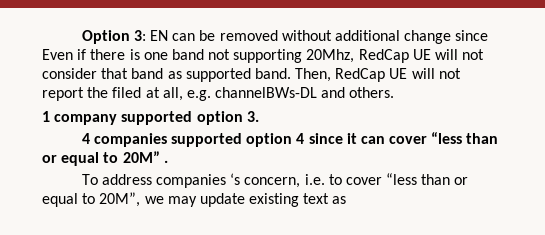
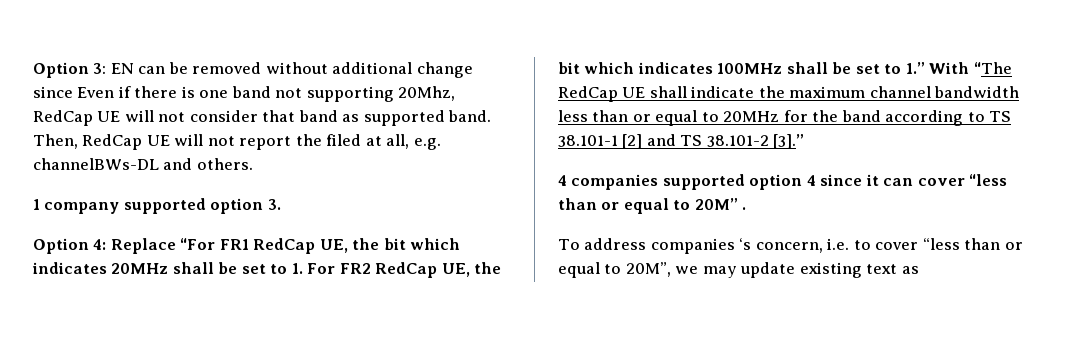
(259, 116) none -> [33,238,461,254] [32,262,502,278] [558,62,1012,74] [558,86,1020,102] [558,110,1012,126] [558,134,805,149] // Option 4: Replace “For FR1 RedCap UE, the bit which indicates 20MHz shall be set to 1. For FR2 RedCap UE, the bit which indicates 100MHz shall be set to 1.” With “The RedCap UE shall indicate the maximum channel bandwidth less than or equal to 20MHz for the band according to TS 38.101-1 [2] and TS 38.101-2 [3].”

